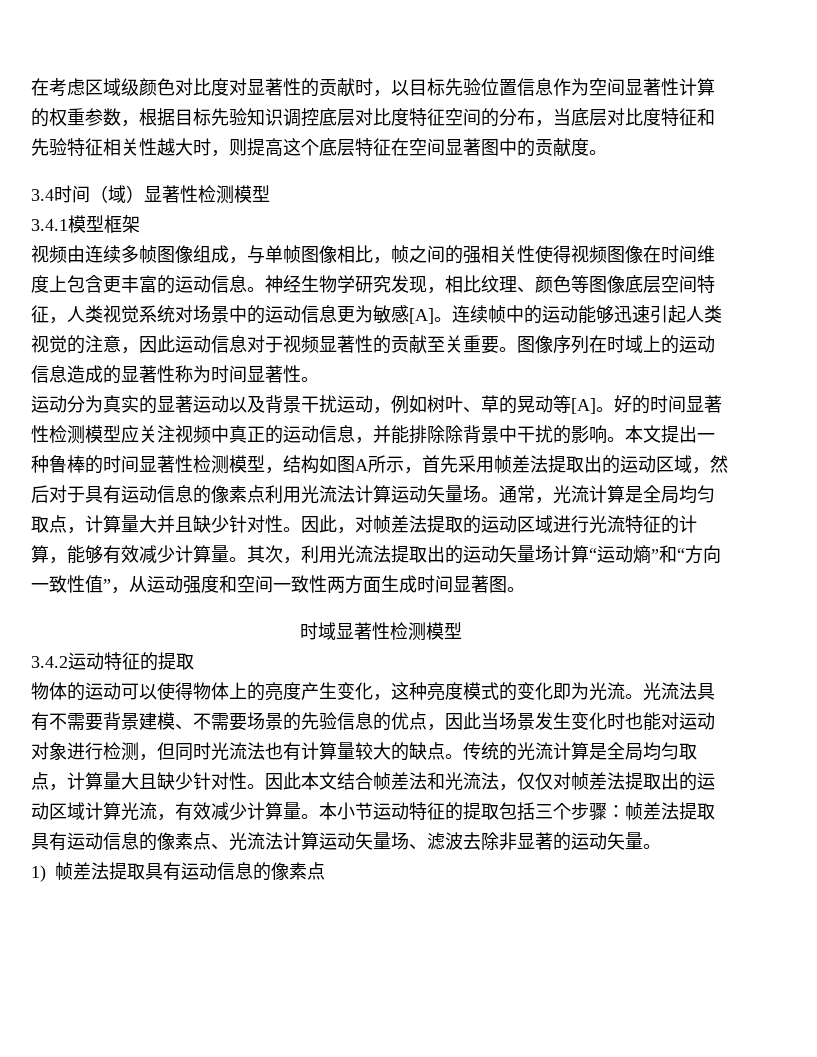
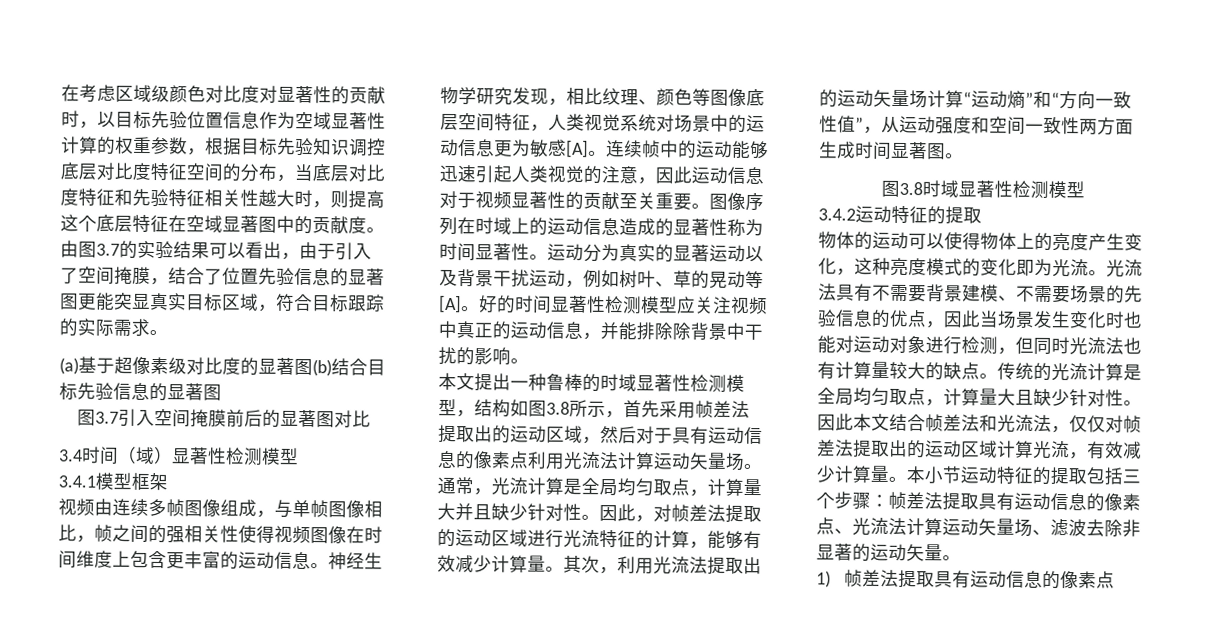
[607,78,625,96] 间 -> [313,112,332,130] 域
[427,138,445,156] 间 -> [204,215,223,233] 域
(607, 152) none -> [60,240,372,261] [60,266,385,287] [60,292,385,313] [59,318,168,337] [59,356,386,377] [59,382,222,402] [76,408,371,428] 由图3.7的实验结果可以看出，由于引入了空间掩膜，结合了位置先验信息的显著图更能突显真实目标区域，符合目标跟踪的实际需求。 // (a)基于超像素级对比度的显著图(b)结合目标先验信息的显著图 // 图3.7引入空间掩膜前后的显著图对比
(319, 379) // -> (548, 257) none
(625, 439) none -> (529, 361) //
[121,455,139,473] 间 -> [618,374,637,392] 域
[355,459,368,471] A -> [546,401,570,415] 3.8
(525, 589) none -> [880,180,923,197] 图3.8

